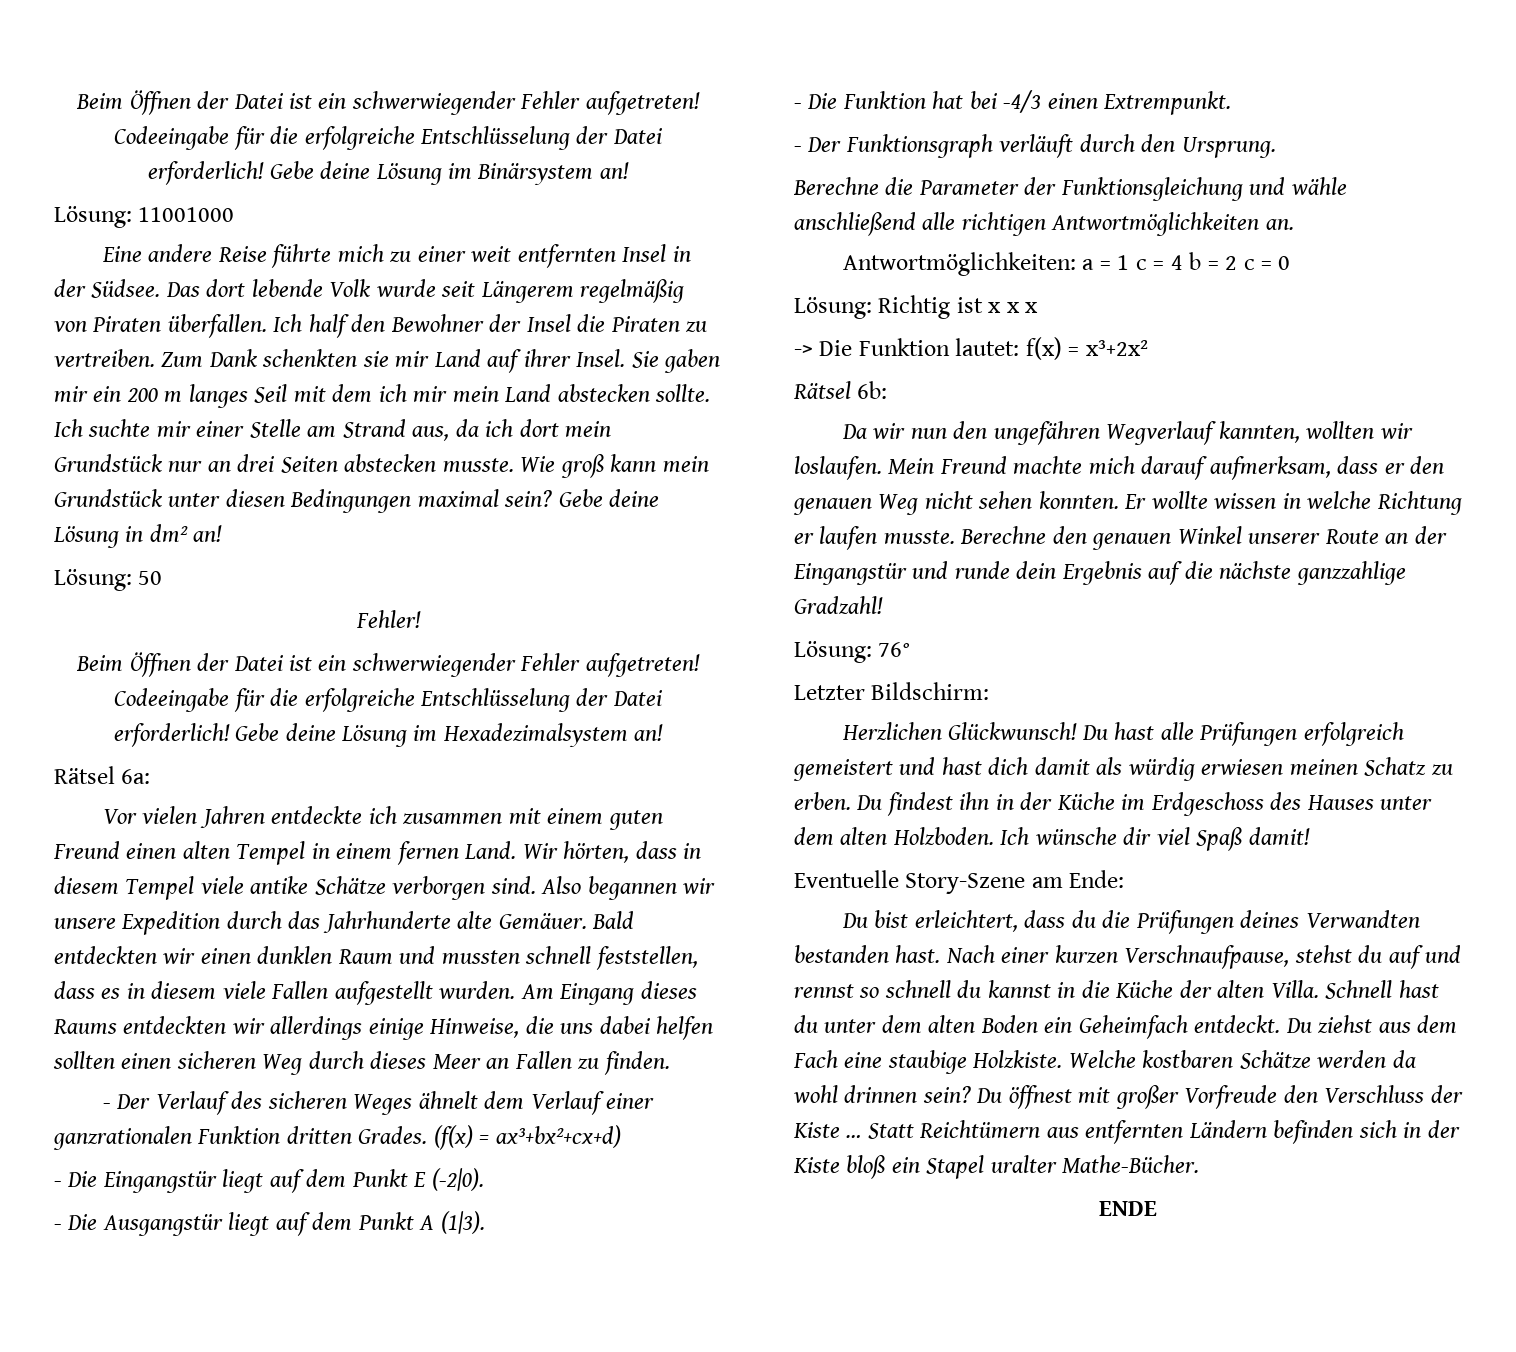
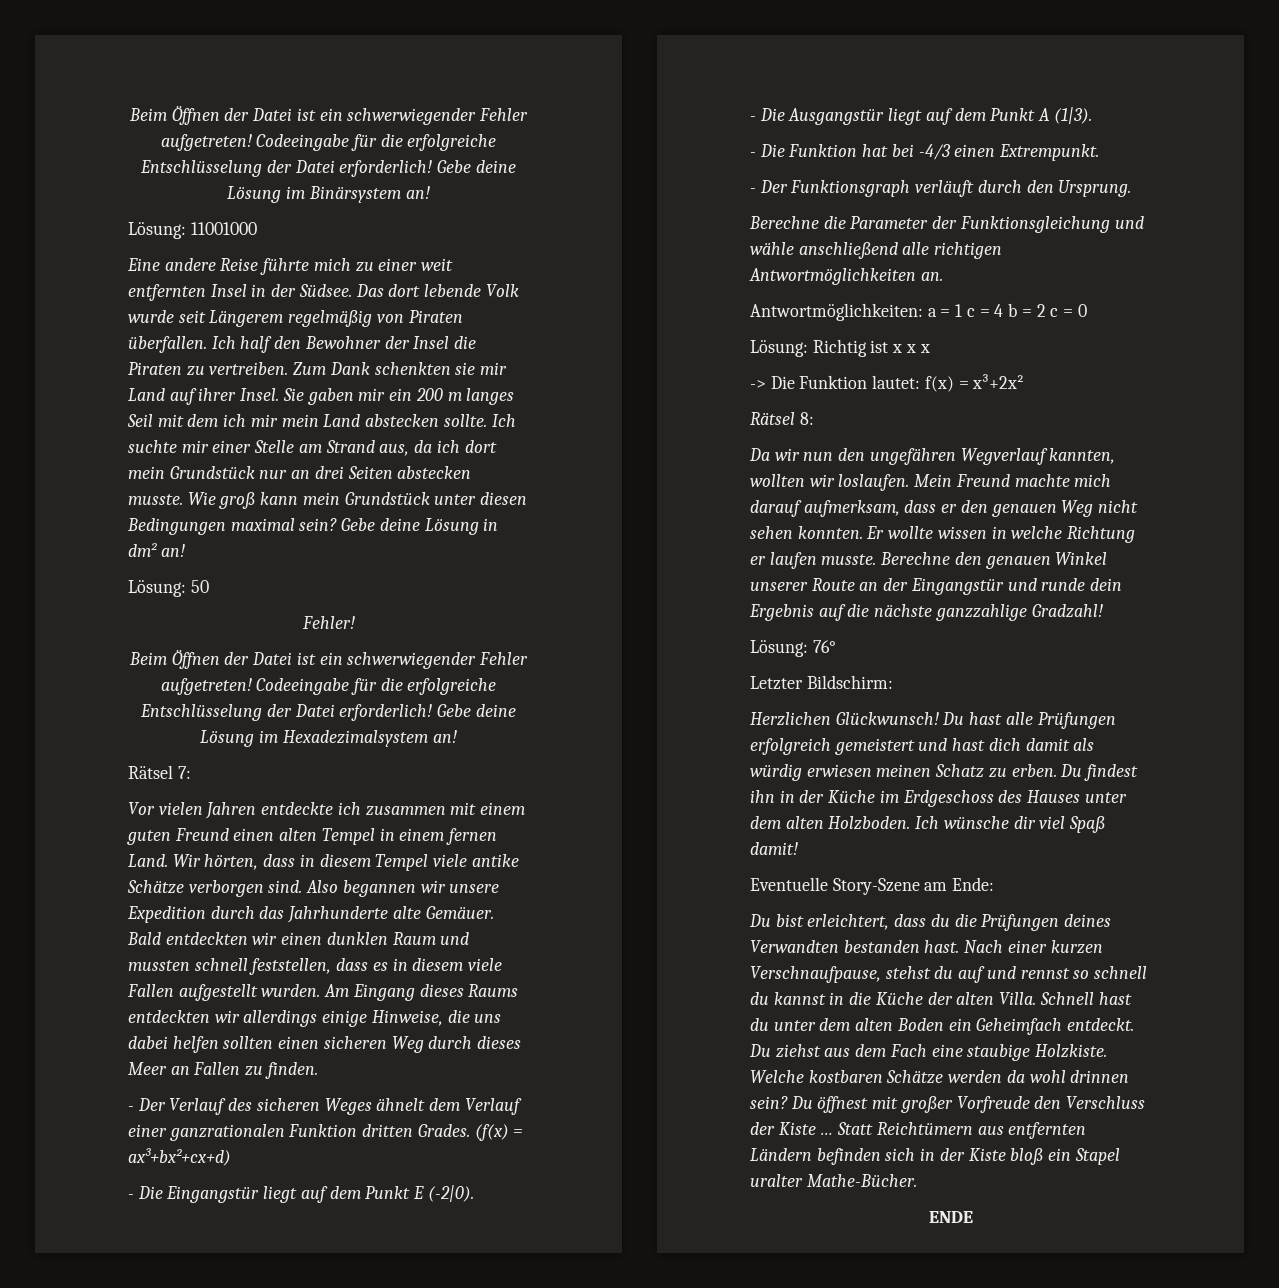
[121,769,151,784] 6a: -> [177,766,191,779] 7:
[857,381,888,399] 6b: -> [799,412,814,425] 8:

